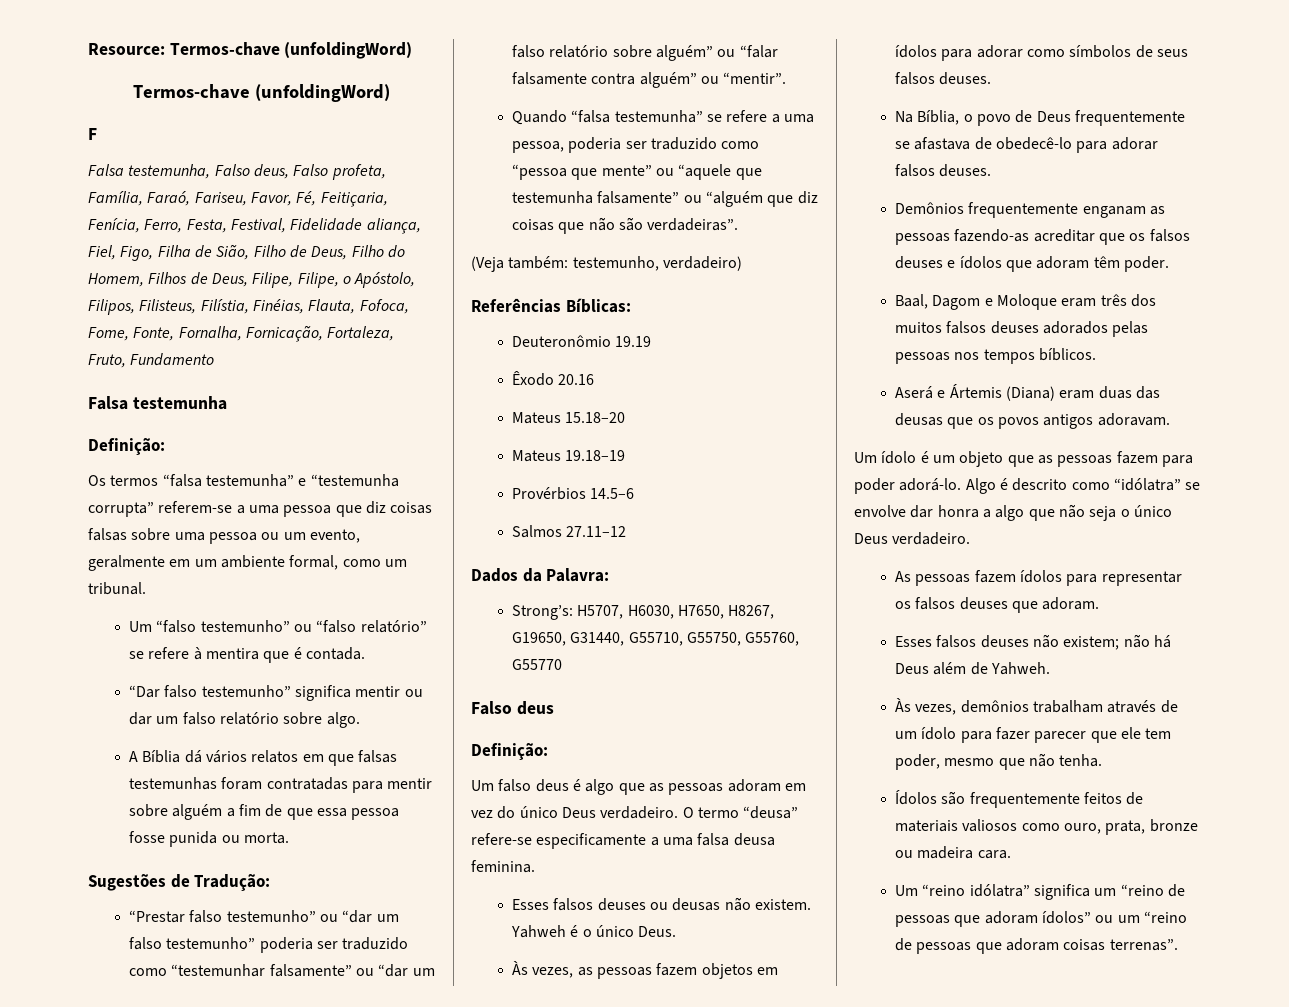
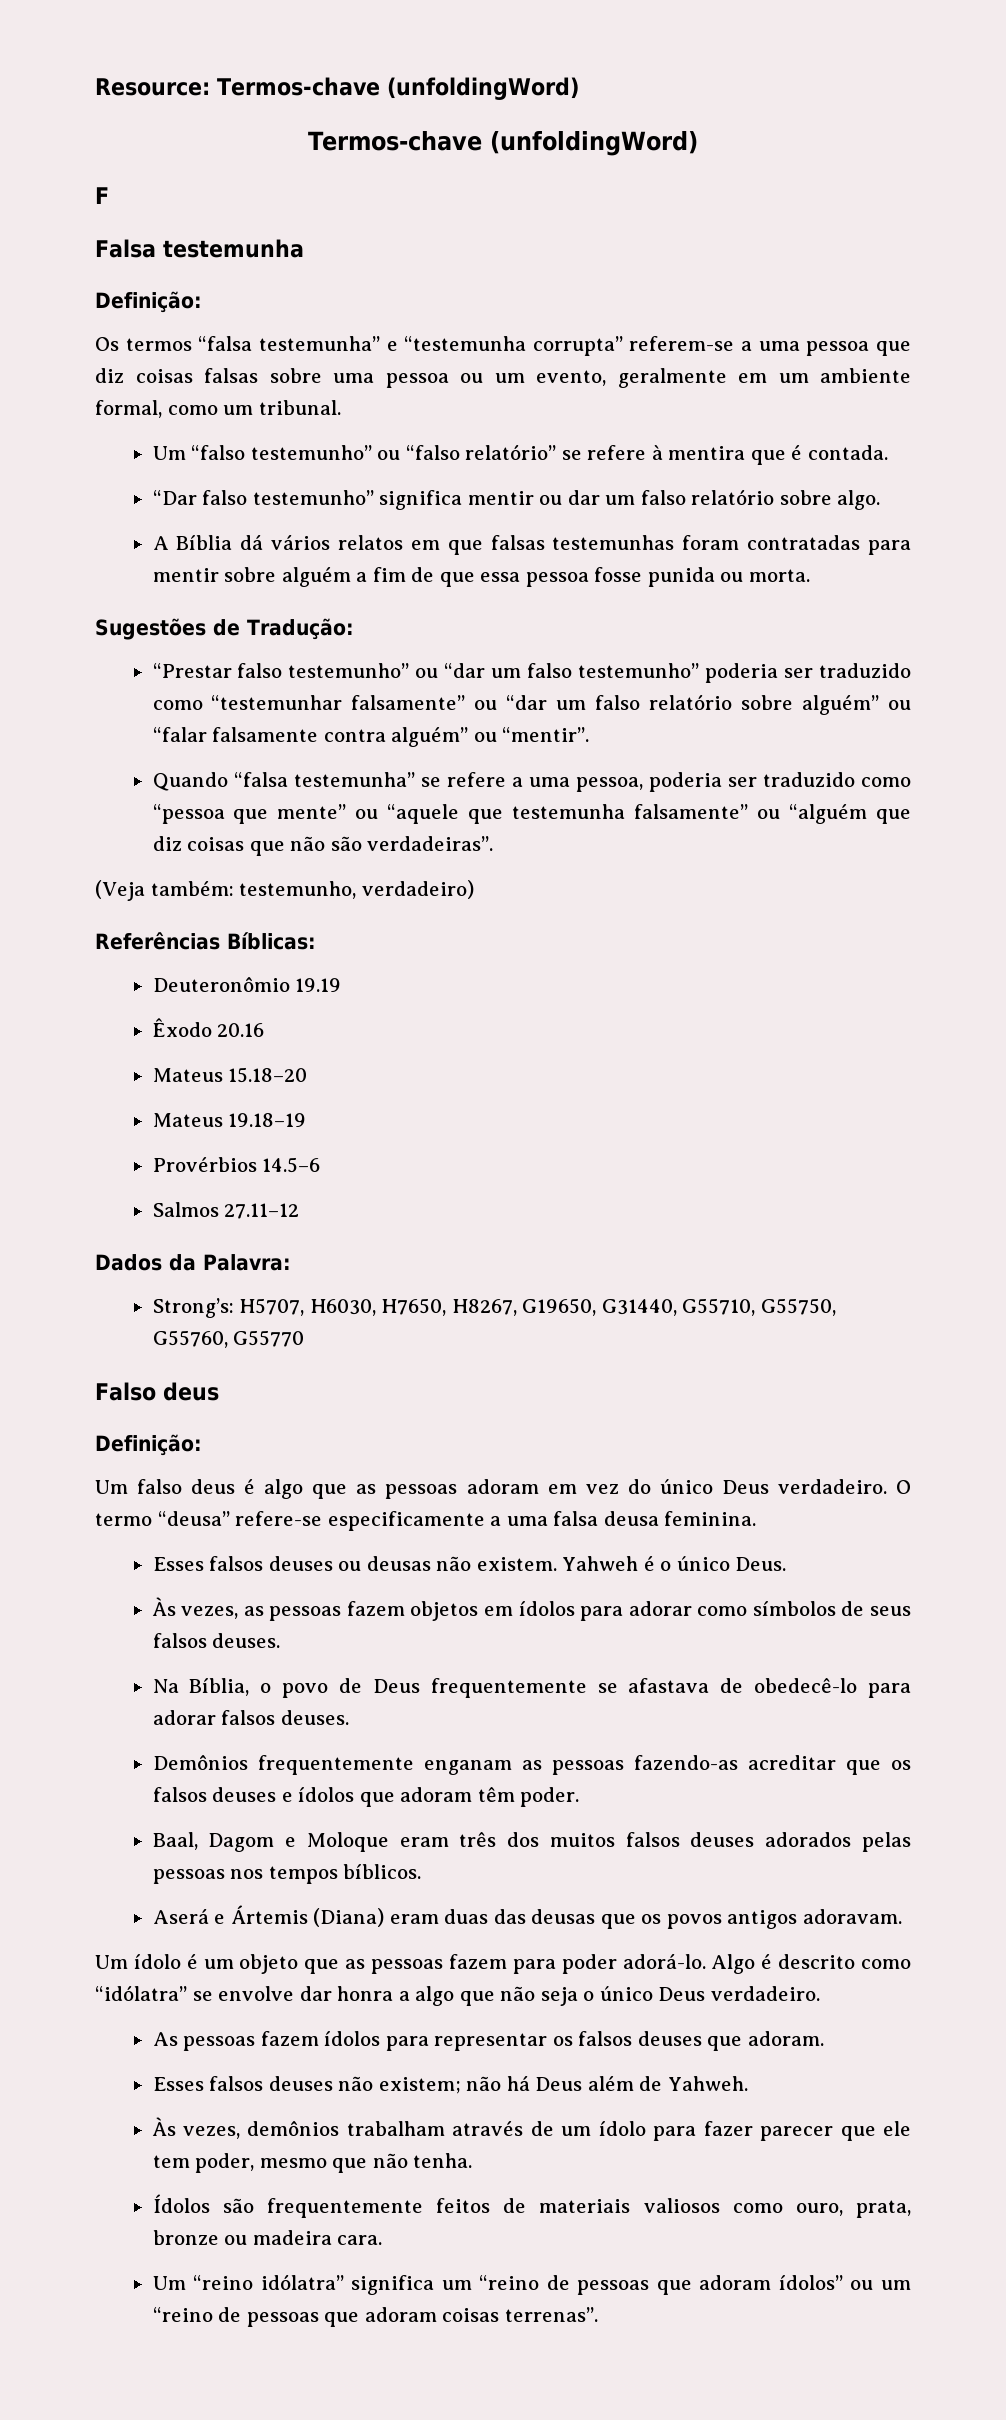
[88,164,386,180] [88,191,388,207] [88,218,421,234] [88,244,405,261] [88,272,416,288] [88,299,409,315] [88,325,395,342] [88,353,215,368] // Falsa testemunha, Falso deus, Falso profeta, Família, Faraó, Fariseu, Favor, Fé, Feitiçaria, Fenícia, Ferro, Festa, Festival, Fidelidade aliança, Fiel, Figo, Filha de Sião, Filho de Deus, Filho do Homem, Filhos de Deus, Filipe, Filipe, o Apóstolo, Filipos, Filisteus, Filístia, Finéias, Flauta, Fofoca, Fome, Fonte, Fornalha, Fornicação, Fortaleza, Fruto, Fundamento -> (109, 195) none

